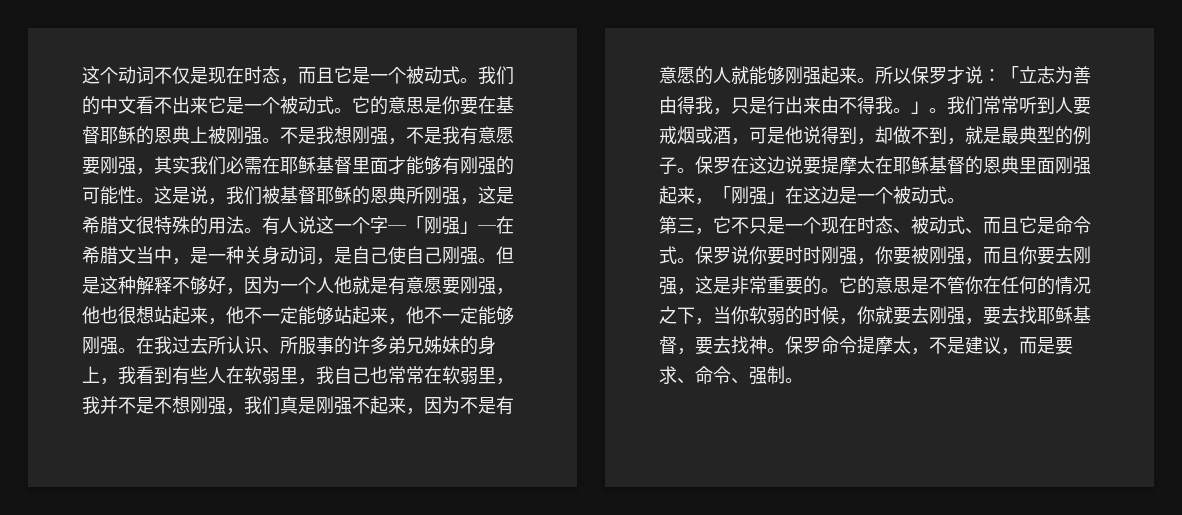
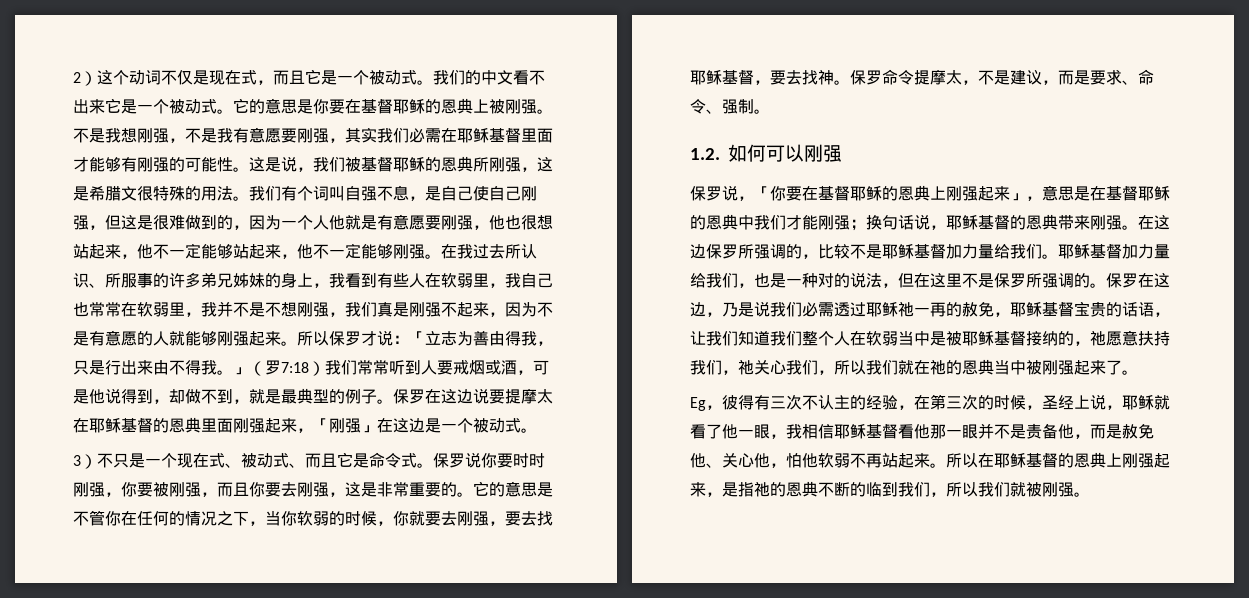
(82, 75) none -> [73,71,97,86] 2）
[244,66,280,84] 时态 -> [241,70,257,85] 式
[262,216,514,235] [82,246,316,265] 有人说这一个字─「刚强」─在希腊文当中，是一种关身动词 -> [249,185,409,201] 我们有个词叫自强不息
[478,246,514,264] [82,276,226,295] 。但是这种解释不够好 -> [89,215,233,230] ，但这是很难做到的
[929,108,947,113] 。 -> [249,360,325,376] （罗7:18）
[659,216,731,235] 第三，它 -> [73,454,97,469] 3）
[857,216,893,234] 时态 -> [209,453,225,468] 式
(803, 380) none -> [690,144,842,162] [690,185,1170,201] [690,214,1170,231] [690,243,1170,259] [690,272,1170,288] [690,301,1170,317] [690,330,1170,346] [690,359,1138,375] [690,394,1170,411] [690,423,1154,439] [690,452,1170,468] [690,481,1090,497] // 1.2.如何可以刚强 // 保罗说，「你要在基督耶稣的恩典上刚强起来」，意思是在基督耶稣的恩典中我们才能刚强；换句话说，耶稣基督的恩典带来刚强。在这边保罗所强调的，比较不是耶稣基督加力量给我们。耶稣基督加力量给我们，也是一种对的说法，但在这里不是保罗所强调的。保罗在这边，乃是说我们必需透过耶稣祂一再的赦免，耶稣基督宝贵的话语，让我们知道我们整个人在软弱当中是被耶稣基督接纳的，祂愿意扶持我们，祂关心我们，所以我们就在祂的恩典当中被刚强起来了。 // Eg，彼得有三次不认主的经验，在第三次的时候，圣经上说，耶稣就看了他一眼，我相信耶稣基督看他那一眼并不是责备他，而是赦免他、关心他，怕他软弱不再站起来。所以在耶稣基督的恩典上刚强起来，是指祂的恩典不断的临到我们，所以我们就被刚强。

